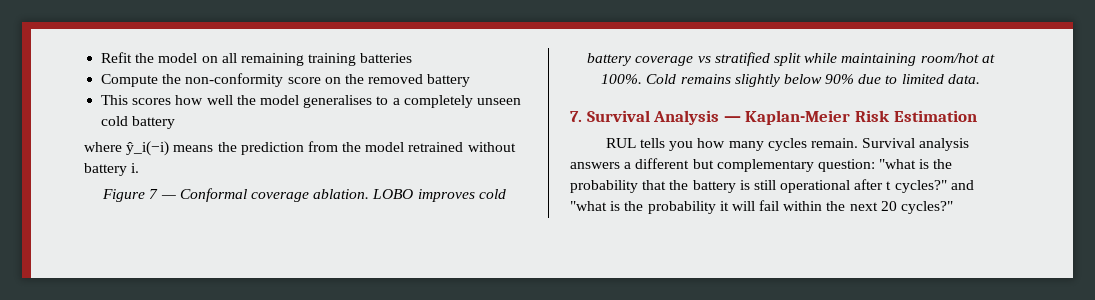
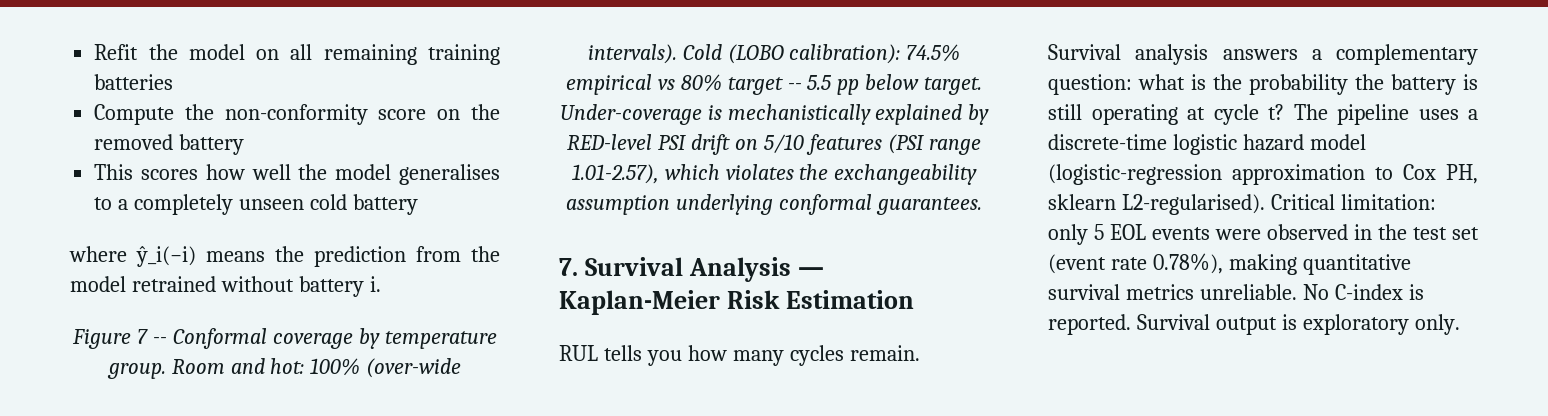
[160,195,176,199] — -> [153,337,168,344] --
[313,189,506,202] [587,52,995,66] [601,74,980,87] ablation. LOBO improves cold battery coverage vs stratified split while maintaining room/hot at 100%. Cold remains slightly below 90% due to limited data. -> [358,328,497,349] [106,358,462,379] [587,44,961,64] [565,74,983,95] [559,104,990,125] [567,134,981,155] [571,164,978,185] [566,194,982,215] by temperature group. Room and hot: 100% (over-wide intervals). Cold (LOBO calibration): 74.5% empirical vs 80% target -- 5.5 pp below target. Under-coverage is mechanistically explained by RED-level PSI drift on 5/10 features (PSI range 1.01-2.57), which violates the exchangeability assumption underlying conformal guarantees.
[635,158,714,169] different but -> (1322, 54) none
[879,159,953,169] [570,180,667,193] "what is the probability that -> [1138,74,1348,95] what is the probability
[780,179,974,193] [570,200,954,214] operational after t cycles?" and "what is the probability it will fail within the next 20 cycles?" -> [1091,104,1478,125] [1048,134,1366,155] [1048,164,1478,185] [1048,194,1436,215] [1048,224,1479,245] [1048,253,1411,275] [1048,284,1424,300] [1048,314,1460,335] operating at cycle t? The pipeline uses a discrete-time logistic hazard model (logistic-regression approximation to Cox PH, sklearn L2-regularised). Critical limitation: only 5 EOL events were observed in the test set (event rate 0.78%), making quantitative survival metrics unreliable. No C-index is reported. Survival output is exploratory only.

